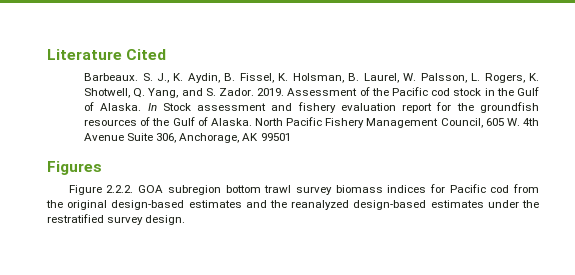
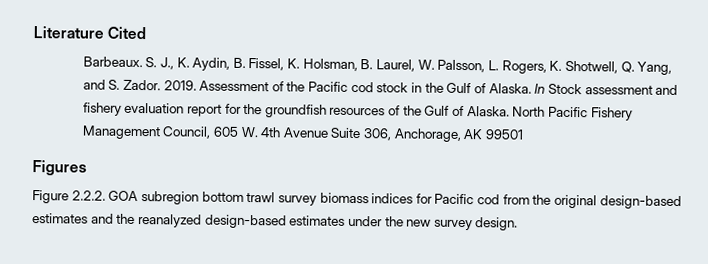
[47,214,104,223] restratified -> [406,219,432,227] new

